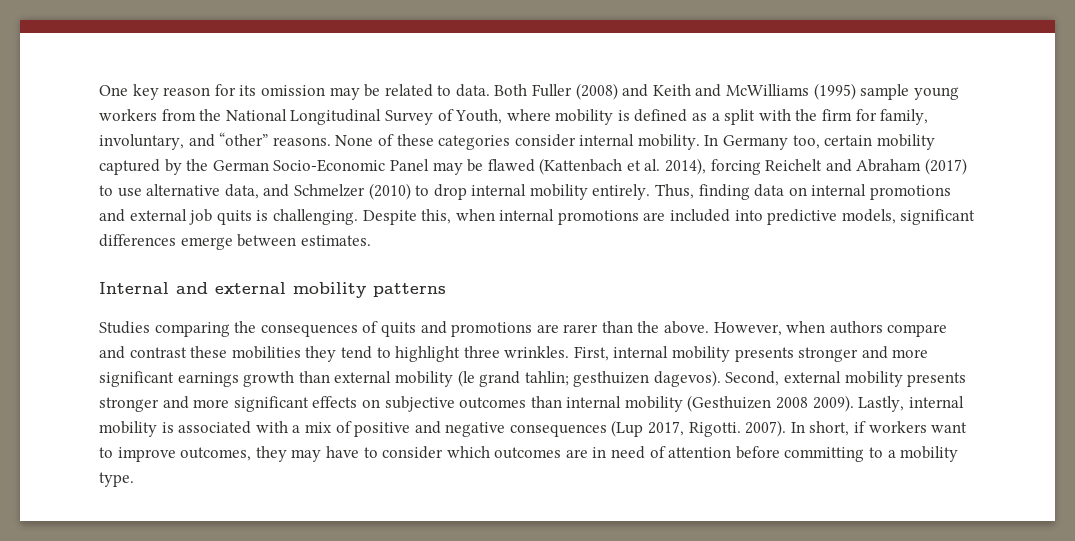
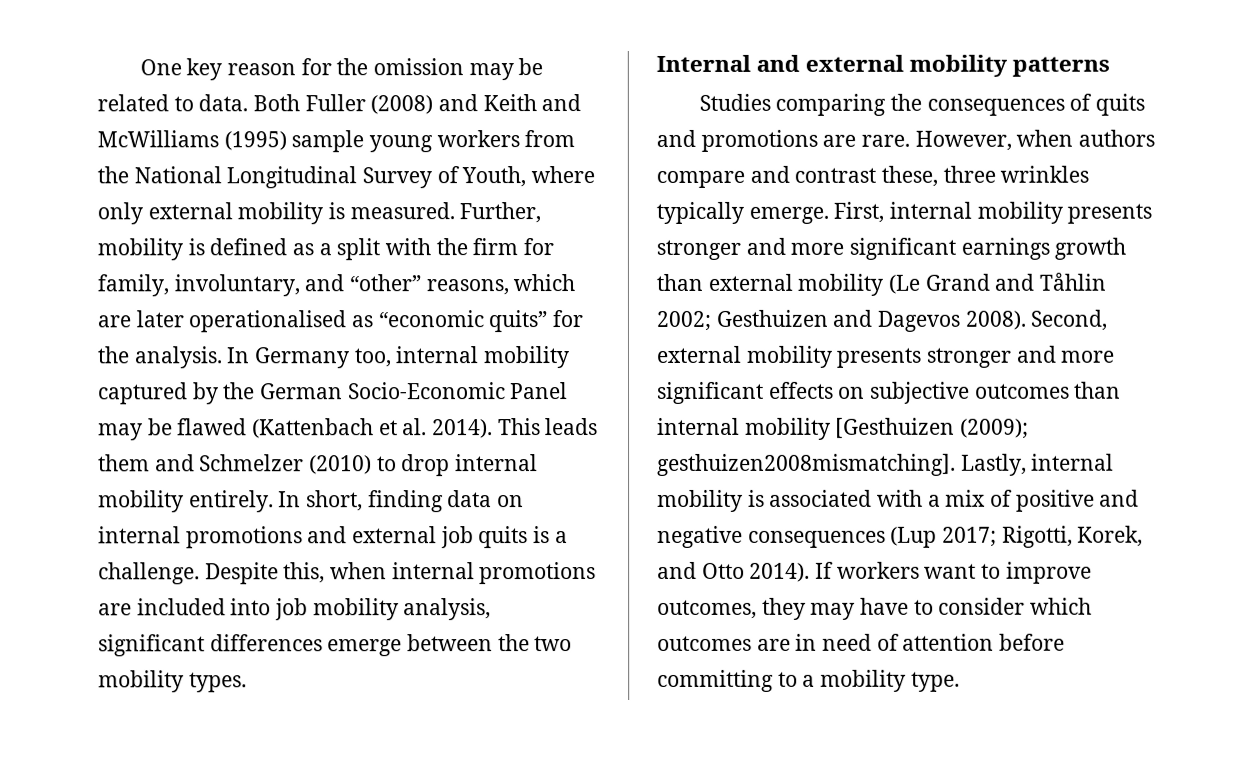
[239,85,257,96] its -> [336,58,369,76] the
(551, 115) none -> [97,202,542,225] only external mobility is measured. Further,
[272,134,700,150] reasons. None of these categories consider internal mobility. -> [425,274,576,296] [97,310,584,333] [97,346,222,369] reasons, which are later operationalised as “economic quits” for the analysis.
[824,135,873,146] certain -> [395,346,479,364] internal
[665,158,968,175] [99,184,259,199] 2014), forcing Reichelt and Abraham (2017) to use alternative data, -> [432,418,599,439] [98,454,150,472] 2014). This leads them
[655,184,695,199] Thus, -> [278,490,364,512] In short,
[272,209,358,225] challenging. -> [554,531,568,544] [98,562,200,585] a challenge.
[767,209,896,225] predictive models, -> [275,598,492,621] job mobility analysis,
[300,235,371,246] estimates. -> [497,634,573,652] [98,670,247,693] the two mobility types.
[563,321,710,334] rarer than the above. -> [861,134,911,147] rare.
[190,346,570,362] these mobilities they tend to highlight three wrinkles. -> [881,165,1090,187] [656,201,829,224] these, three wrinkles typically emerge.
[457,370,721,387] (le grand tahlin; gesthuizen dagevos). -> [888,272,1107,294] [656,309,1026,332] (Le Grand and Tåhlin 2002; Gesthuizen and Dagevos 2008).
[687,395,854,412] (Gesthuizen 2008 2009). -> [835,417,1030,439] [657,453,956,476] [Gesthuizen (2009); gesthuizen2008mismatching].
[648,420,867,437] 2017, Rigotti. 2007). In short, if -> [942,525,1144,548] [657,561,835,582] 2017; Rigotti, Korek, and Otto 2014). If

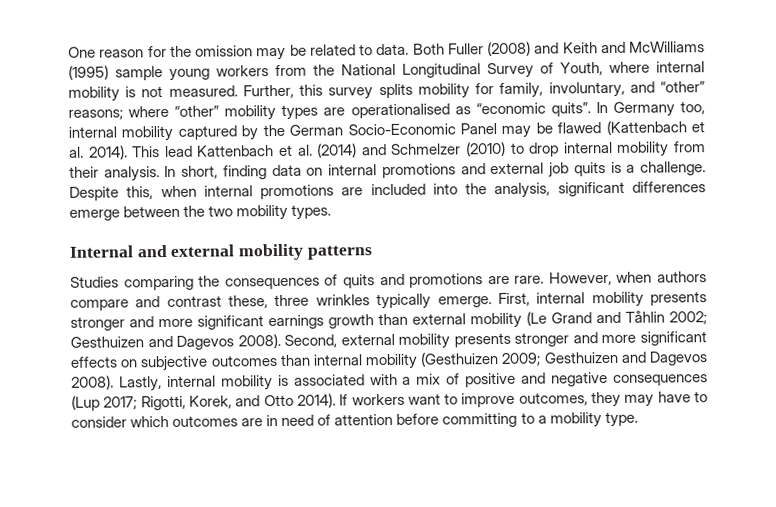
[186,58,223,81] key -> (96, 52) none
[97,202,346,225] only external mobility is -> [656,61,705,73] [68,86,164,102] internal mobility is not
[97,238,519,261] mobility is defined as a split with the firm -> [299,83,470,100] this survey splits mobility
[425,274,576,296] [97,310,584,333] [97,346,222,369] reasons, which are later operationalised as “economic quits” for the analysis. -> [68,102,591,121] reasons; where “other” mobility types are operationalised as “economic quits”.
[545,418,599,436] [98,454,150,472] leads them -> [164,143,358,158] lead Kattenbach et al. (2014)
[188,490,274,513] entirely. -> [673,141,707,153] [69,166,160,182] from their analysis.
[275,598,399,621] job mobility -> [465,183,488,195] the
[835,417,1030,439] [657,453,956,476] [Gesthuizen (2009); gesthuizen2008mismatching]. -> [420,351,709,367] [71,375,114,390] (Gesthuizen 2009; Gesthuizen and Dagevos 2008).

